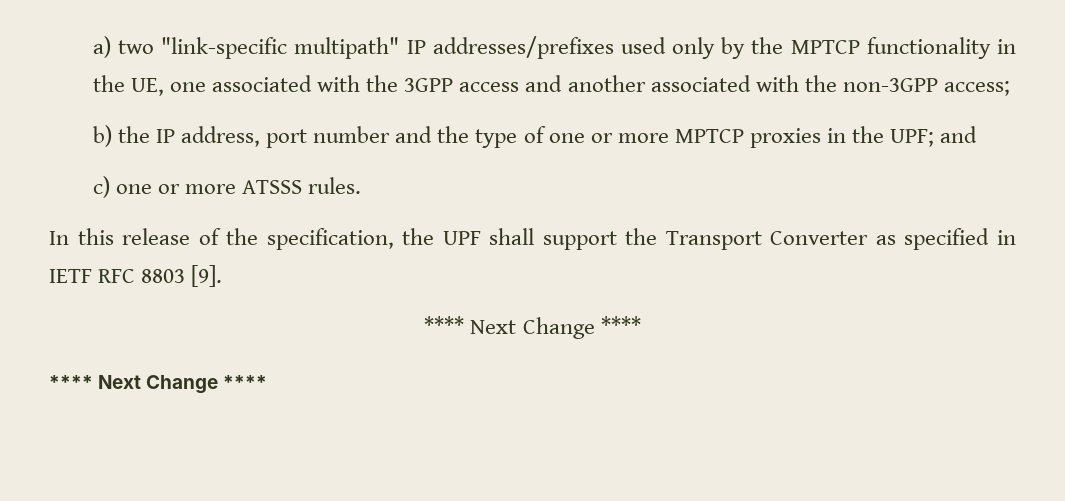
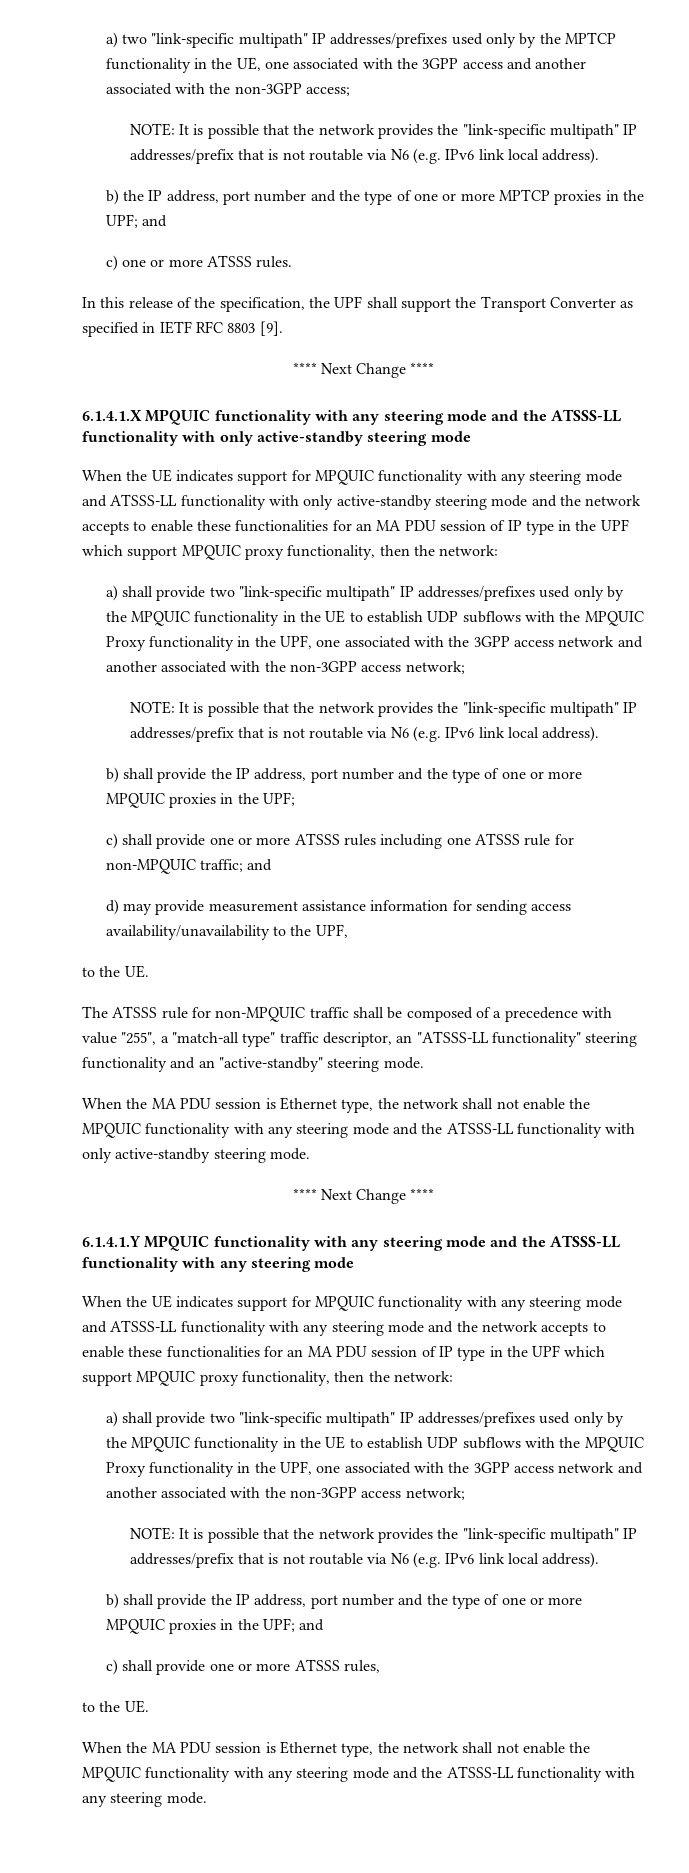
(1010, 88) none -> [129,123,638,139] [129,148,600,164] // NOTE: It is possible that the network provides the "link-specific multipath" IP addresses/prefix that is not routable via N6 (e.g. IPv6 link local address).
[49,375,268,394] **** Next Change **** -> [82,409,621,425] [82,431,471,446] [82,469,622,485] [82,494,642,510] [82,519,629,535] [82,545,499,560] [105,585,625,601] [105,610,644,626] [105,635,643,651] [105,661,465,674] [129,701,638,717] [129,726,600,742] [105,767,583,783] [105,792,296,808] [105,833,574,849] [105,859,273,874] [105,899,572,915] [105,924,348,940] [82,965,149,978] [82,1006,612,1022] [82,1031,638,1047] [82,1057,424,1072] [82,1097,591,1113] [82,1122,636,1138] [82,1148,310,1163] [292,1188,435,1204] [82,1235,620,1251] [82,1257,355,1272] [82,1295,622,1311] [82,1320,606,1336] [82,1345,606,1361] [82,1371,453,1386] [105,1411,625,1427] [105,1436,644,1452] [105,1461,643,1477] [105,1487,465,1500] [129,1527,638,1543] [129,1552,600,1568] [105,1593,583,1609] [105,1618,325,1634] [105,1659,381,1675] [82,1700,149,1713] [82,1741,591,1757] [82,1766,636,1782] [82,1792,207,1807] 6.1.4.1.X MPQUIC functionality with any steering mode and the ATSSS-LL functionality with only active-standby steering mode // When the UE indicates support for MPQUIC functionality with any steering mode and ATSSS-LL functionality with only active-standby steering mode and the network accepts to enable these functionalities for an MA PDU session of IP type in the UPF which support MPQUIC proxy functionality, then the network: // a) shall provide two "link-specific multipath" IP addresses/prefixes used only by the MPQUIC functionality in the UE to establish UDP subflows with the MPQUIC Proxy functionality in the UPF, one associated with the 3GPP access network and another associated with the non-3GPP access network; // NOTE: It is possible that the network provides the "link-specific multipath" IP addresses/prefix that is not routable via N6 (e.g. IPv6 link local address). // b) shall provide the IP address, port number and the type of one or more MPQUIC proxies in the UPF; // c) shall provide one or more ATSSS rules including one ATSSS rule for non-MPQUIC traffic; and // d) may provide measurement assistance information for sending access availability/unavailability to the UPF, // to the UE. // The ATSSS rule for non-MPQUIC traffic shall be composed of a precedence with value "255", a "match-all type" traffic descriptor, an "ATSSS-LL functionality" steering functionality and an "active-standby" steering mode. // When the MA PDU session is Ethernet type, the network shall not enable the MPQUIC functionality with any steering mode and the ATSSS-LL functionality with only active-standby steering mode. // **** Next Change **** // 6.1.4.1.Y MPQUIC functionality with any steering mode and the ATSSS-LL functionality with any steering mode // When the UE indicates support for MPQUIC functionality with any steering mode and ATSSS-LL functionality with any steering mode and the network accepts to enable these functionalities for an MA PDU session of IP type in the UPF which support MPQUIC proxy functionality, then the network: // a) shall provide two "link-specific multipath" IP addresses/prefixes used only by the MPQUIC functionality in the UE to establish UDP subflows with the MPQUIC Proxy functionality in the UPF, one associated with the 3GPP access network and another associated with the non-3GPP access network; // NOTE: It is possible that the network provides the "link-specific multipath" IP addresses/prefix that is not routable via N6 (e.g. IPv6 link local address). // b) shall provide the IP address, port number and the type of one or more MPQUIC proxies in the UPF; and // c) shall provide one or more ATSSS rules, // to the UE. // When the MA PDU session is Ethernet type, the network shall not enable the MPQUIC functionality with any steering mode and the ATSSS-LL functionality with any steering mode.

